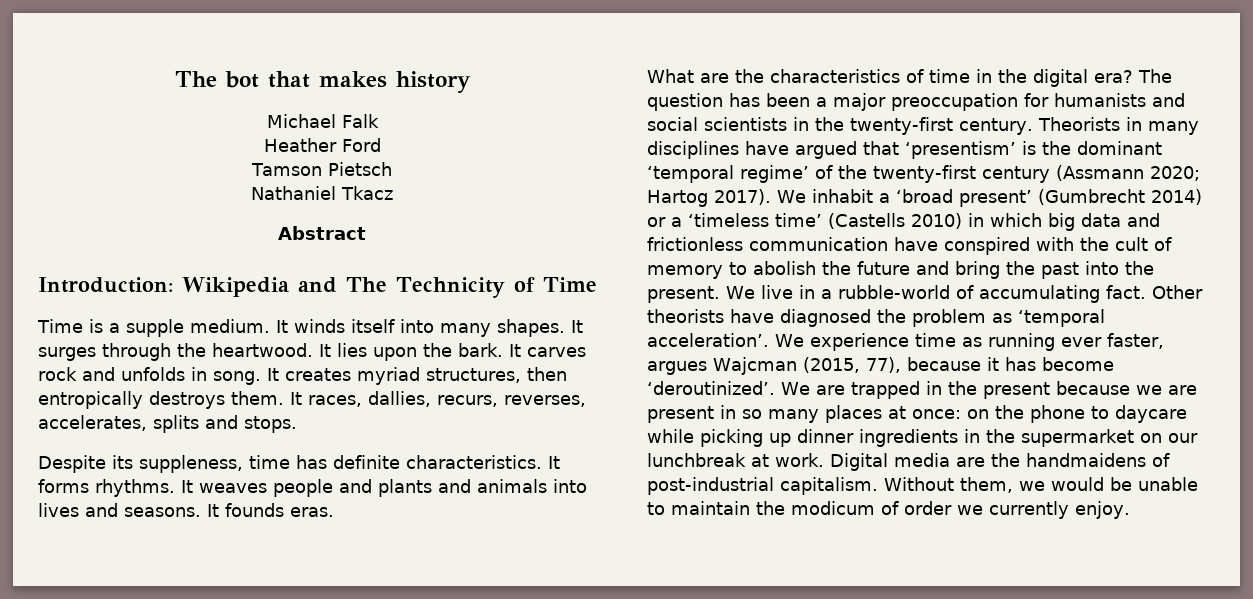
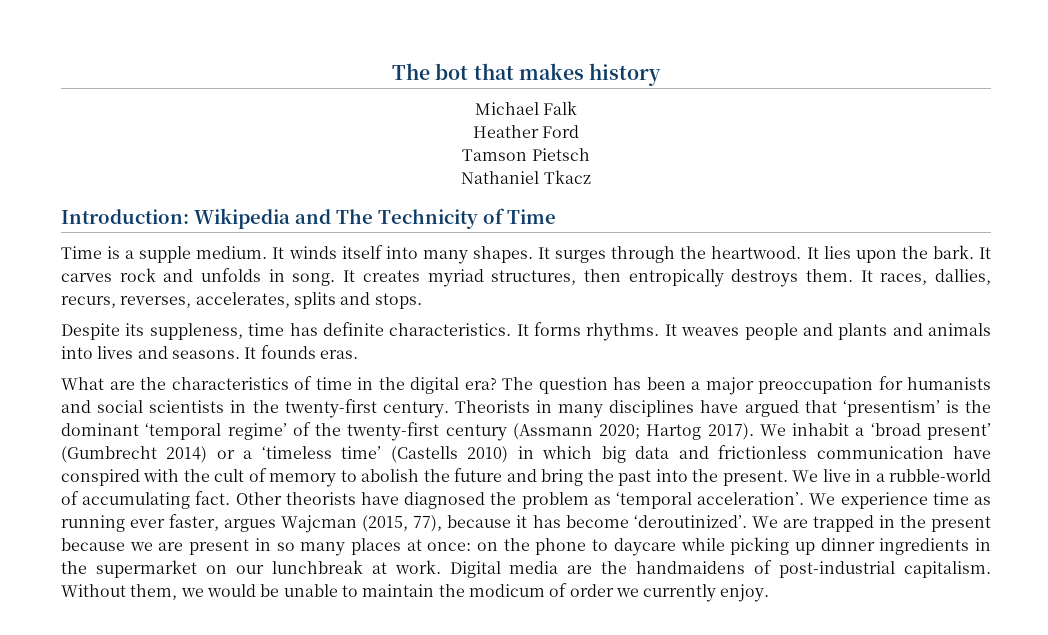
[278,226,366,240] // Abstract -> (591, 177) none

